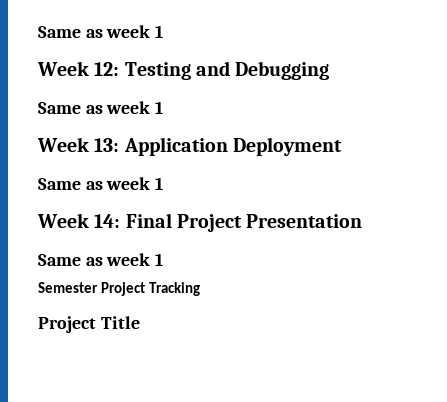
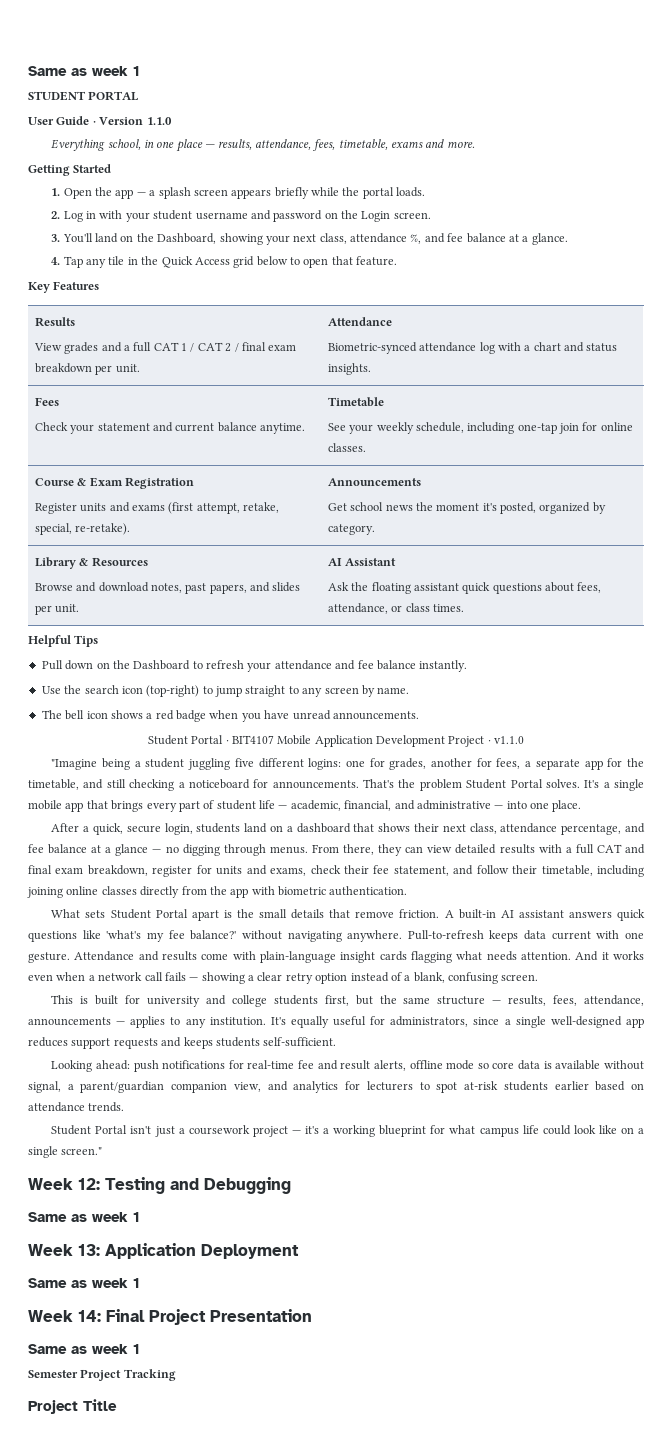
[38,25,164,38] Same as week 1 -> [28,66,140,76] [28,91,139,101] [28,116,172,125] [51,139,475,152] [28,164,112,176] [51,187,426,199] [51,210,431,222] [51,233,568,245] [51,256,398,268] [28,281,100,293] [34,317,75,327] [33,342,297,354] [34,363,140,375] [327,317,392,326] [327,342,618,354] [327,363,371,375] [34,397,59,406] [34,422,306,434] [327,397,384,407] [327,422,633,434] [327,443,366,452] [34,477,194,489] [34,502,280,514] [34,523,131,535] [327,478,421,486] [327,502,606,514] [327,524,375,535] [34,557,148,569] [34,582,301,594] [34,604,80,615] [327,558,397,566] [327,582,602,594] [327,603,464,614] [28,635,99,647] [41,660,468,672] [41,685,410,697] [41,710,419,722] [147,735,525,747] [51,758,644,770] [28,779,644,791] [28,800,582,812] [51,823,645,835] [28,844,645,856] [28,865,644,877] [27,886,408,898] [51,909,646,921] [28,930,644,942] [28,951,645,963] [28,972,539,984] [51,995,644,1007] [28,1016,644,1028] [28,1037,337,1049] [51,1060,644,1072] [28,1081,645,1093] [28,1102,125,1112] [51,1125,644,1137] [28,1146,103,1158] Same as week 1 // STUDENT PORTAL // User Guide · Version 1.1.0 // Everything school, in one place — results, attendance, fees, timetable, exams and more. // Getting Started // 1. Open the app — a splash screen appears briefly while the portal loads. // 2. Log in with your student username and password on the Login screen. // 3. You'll land on the Dashboard, showing your next class, attendance %, and fee balance at a glance. // 4. Tap any tile in the Quick Access grid below to open that feature. // Key Features // Results // View grades and a full CAT 1 / CAT 2 / final exam breakdown per unit. | Attendance // Biometric-synced attendance log with a chart and status insights. // Fees // Check your statement and current balance anytime. | Timetable // See your weekly schedule, including one-tap join for online classes. // Course & Exam Registration // Register units and exams (first attempt, retake, special, re-retake). | Announcements // Get school news the moment it's posted, organized by category. // Library & Resources // Browse and download notes, past papers, and slides per unit. | AI Assistant // Ask the floating assistant quick questions about fees, attendance, or class times. // Helpful Tips // Pull down on the Dashboard to refresh your attendance and fee balance instantly. // Use the search icon (top-right) to jump straight to any screen by name. // The bell icon shows a red badge when you have unread announcements. // Student Portal · BIT4107 Mobile Application Development Project · v1.1.0 // "Imagine being a student juggling five different logins: one for grades, another for fees, a separate app for the timetable, and still checking a noticeboard for announcements. That's the problem Student Portal solves. It's a single mobile app that brings every part of student life — academic, financial, and administrative — into one place. // After a quick, secure login, students land on a dashboard that shows their next class, attendance percentage, and fee balance at a glance — no digging through menus. From there, they can view detailed results with a full CAT and final exam breakdown, register for units and exams, check their fee statement, and follow their timetable, including joining online classes directly from the app with biometric authentication. // What sets Student Portal apart is the small details that remove friction. A built-in AI assistant answers quick questions like 'what's my fee balance?' without navigating anywhere. Pull-to-refresh keeps data current with one gesture. Attendance and results come with plain-language insight cards flagging what needs attention. And it works even when a network call fails — showing a clear retry option instead of a blank, confusing screen. // This is built for university and college students first, but the same structure — results, fees, attendance, announcements — applies to any institution. It's equally useful for administrators, since a single well-designed app reduces support requests and keeps students self-sufficient. // Looking ahead: push notifications for real-time fee and result alerts, offline mode so core data is available without signal, a parent/guardian companion view, and analytics for lecturers to spot at-risk students earlier based on attendance trends. // Student Portal isn't just a coursework project — it's a working blueprint for what campus life could look like on a single screen."

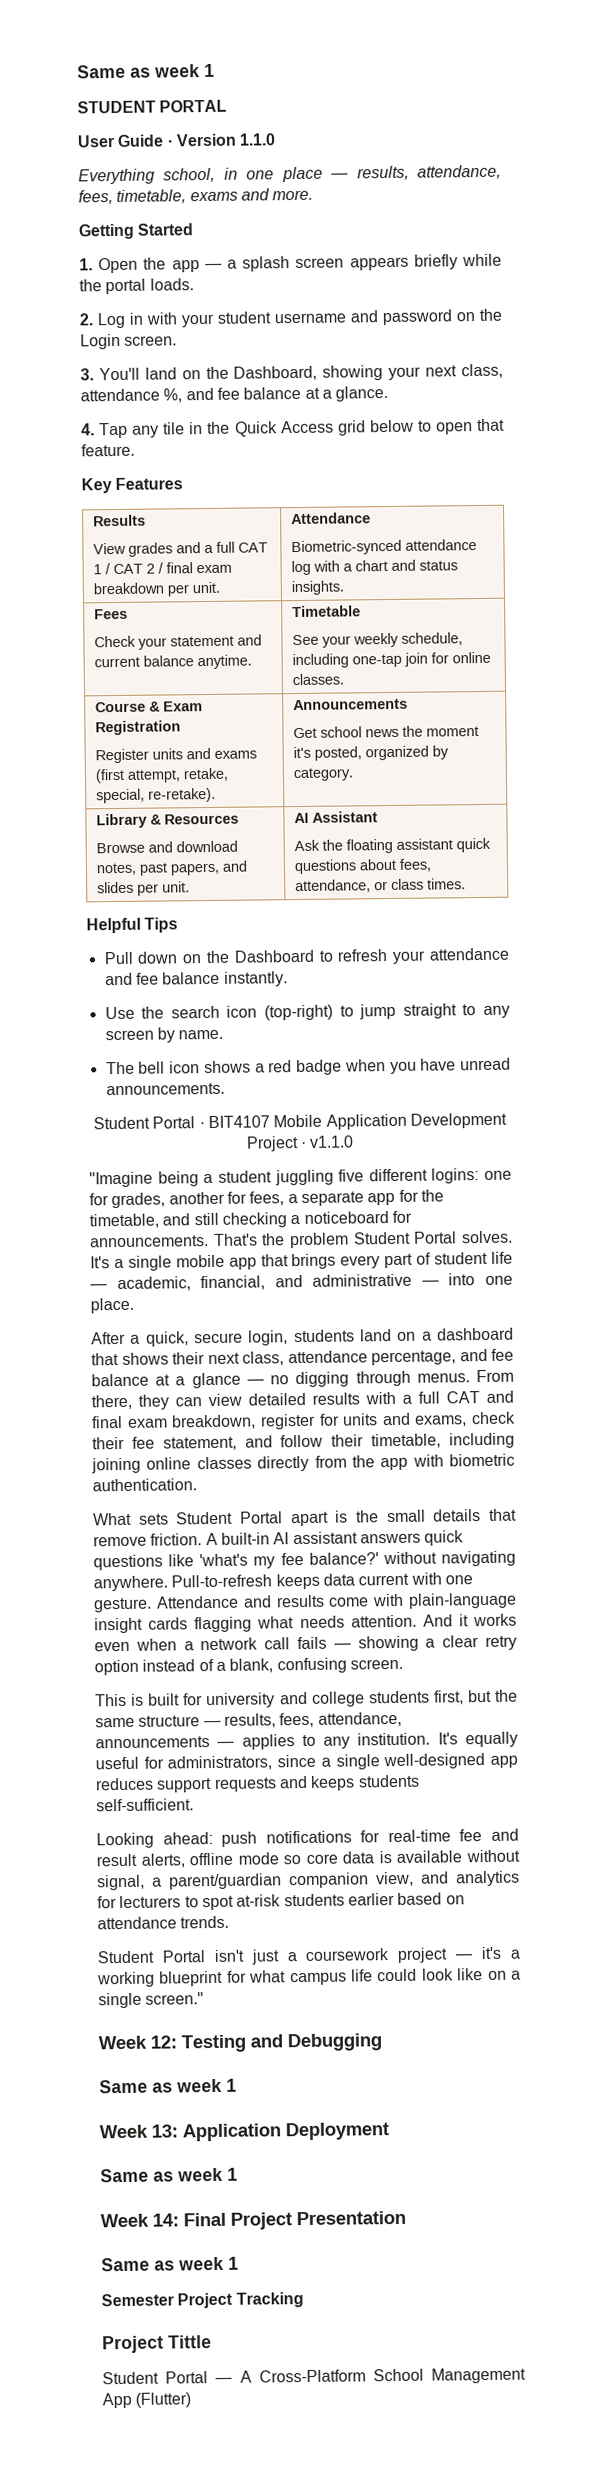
[83,1399,117,1411] Title -> [168,2335,212,2349] [102,2367,527,2385] [102,2392,192,2409] Tittle // Student Portal — A Cross-Platform School Management App (Flutter)

